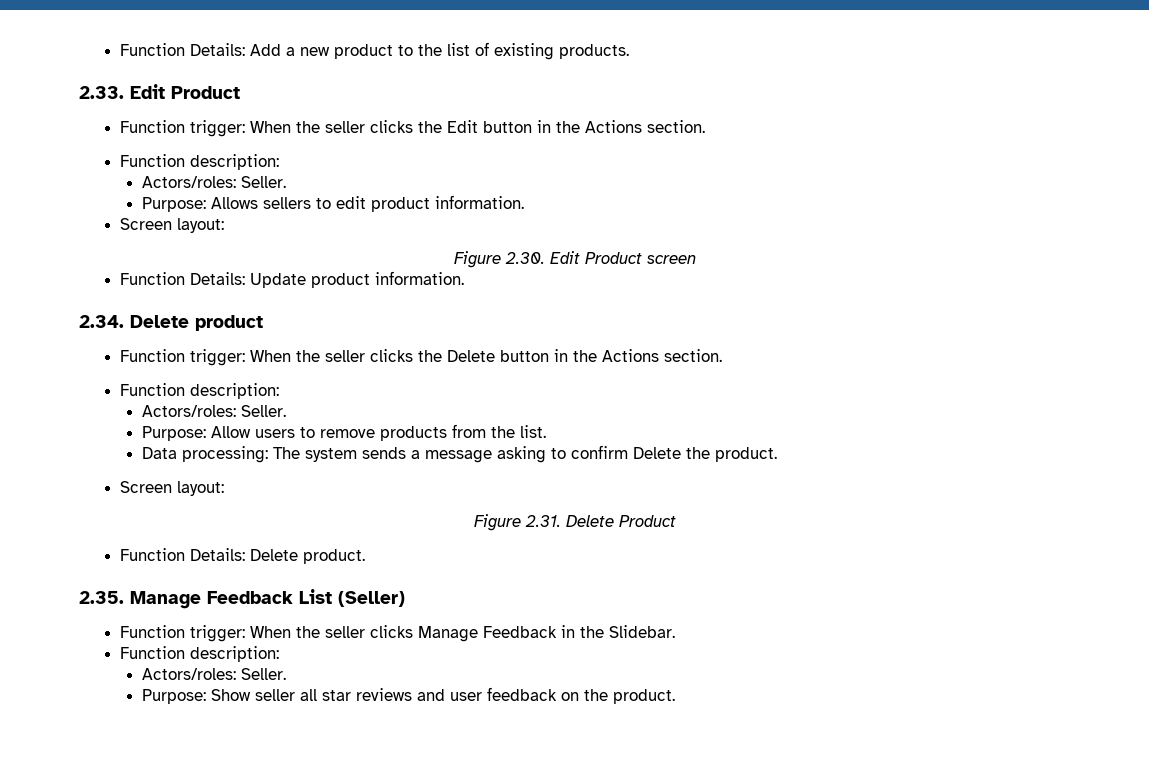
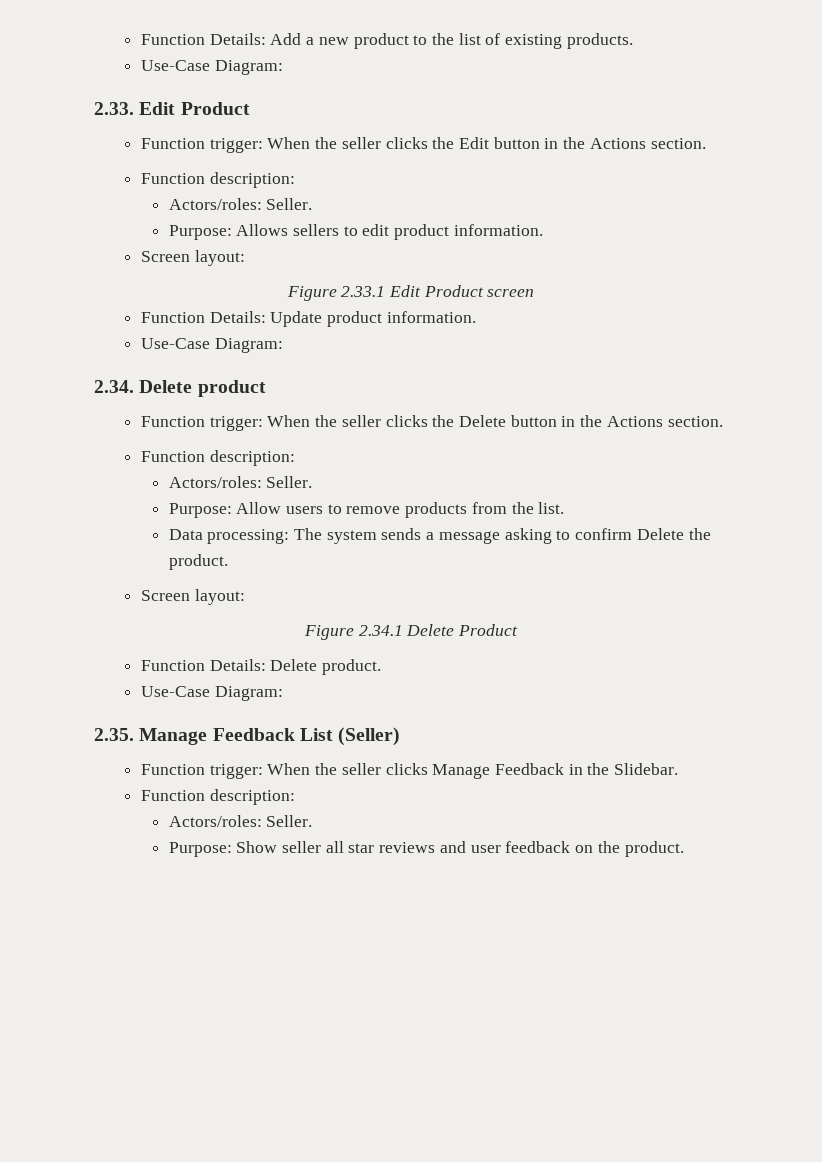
(629, 51) none -> [140,60,283,75] // Use-Case Diagram:
[504,252,545,264] 2.30. -> [341,286,386,297] 2.33.1
(464, 278) none -> [140,338,283,353] // Use-Case Diagram:
[524,515,561,527] 2.31. -> [358,625,403,636] 2.34.1
(365, 556) none -> [140,686,283,701] // Use-Case Diagram:

